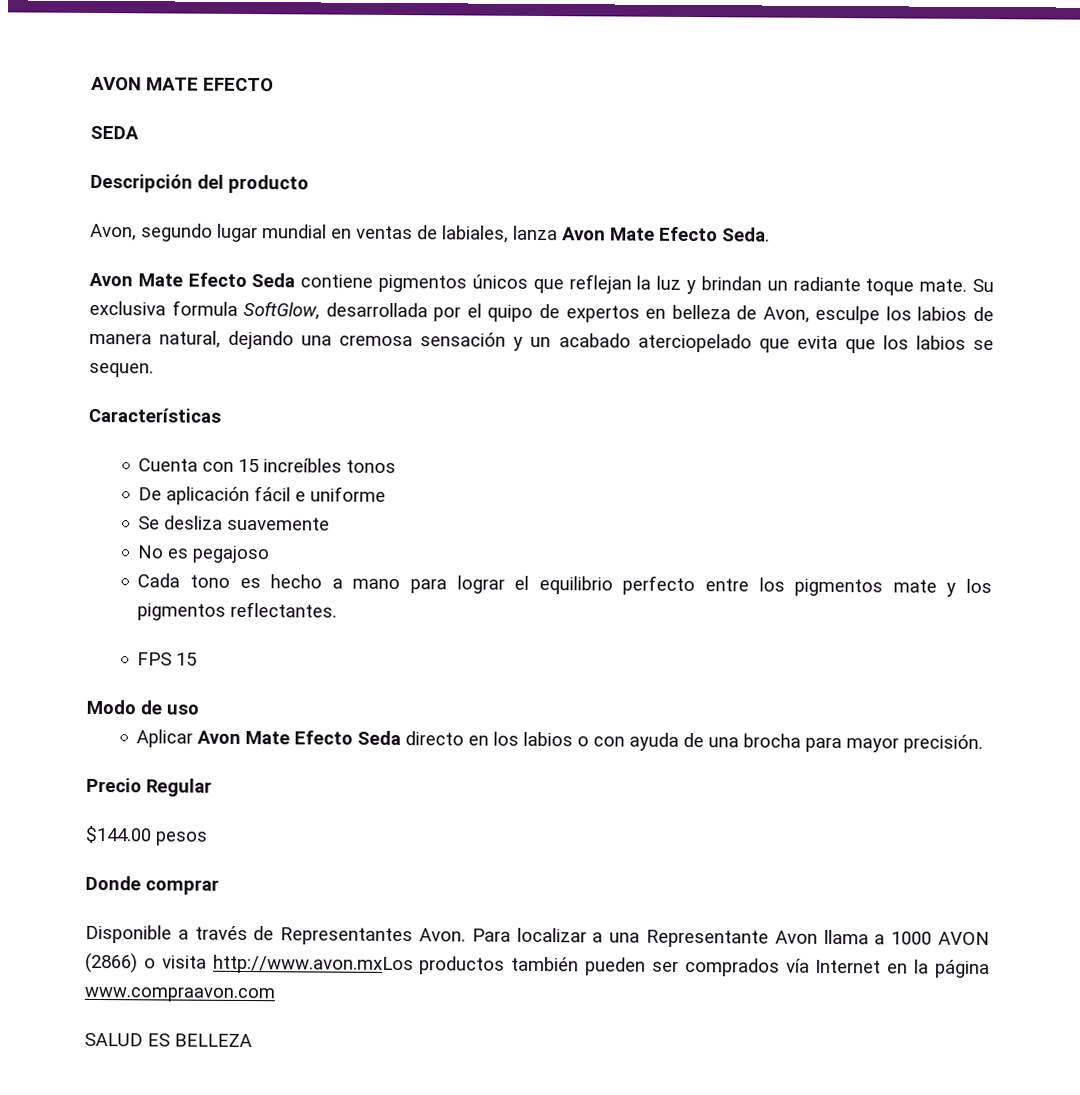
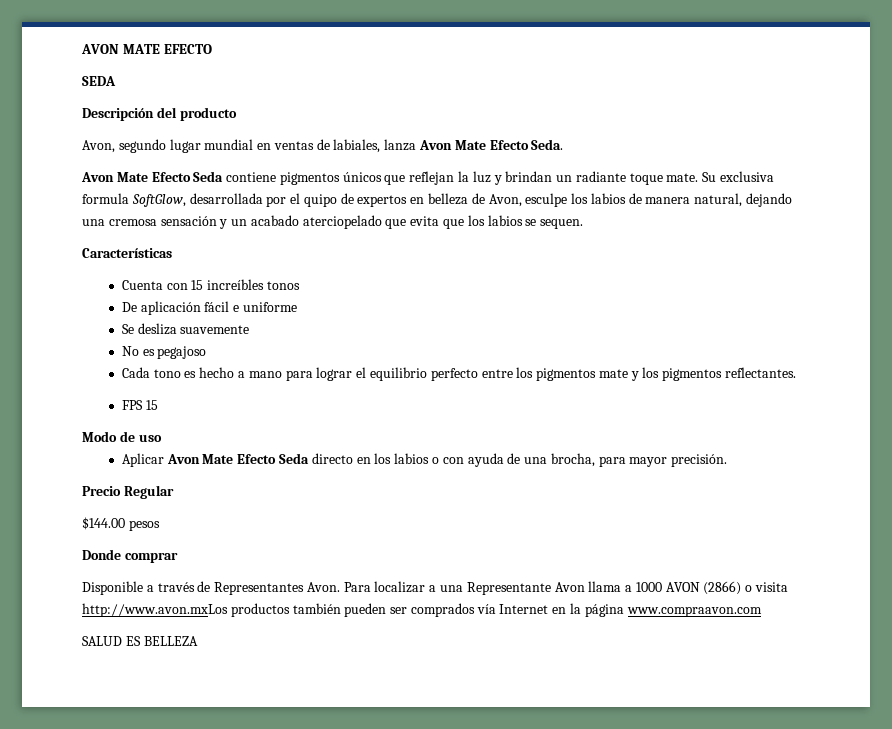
[743,733,802,748] brocha -> [550,453,595,467] brocha,

